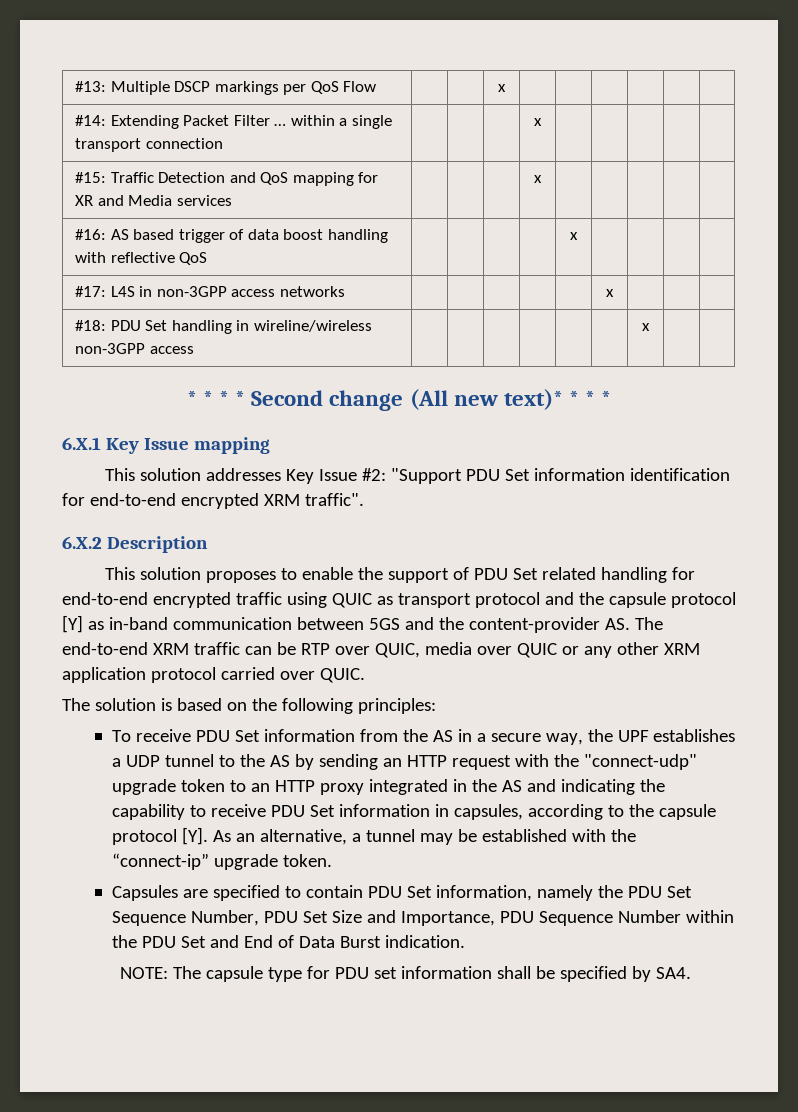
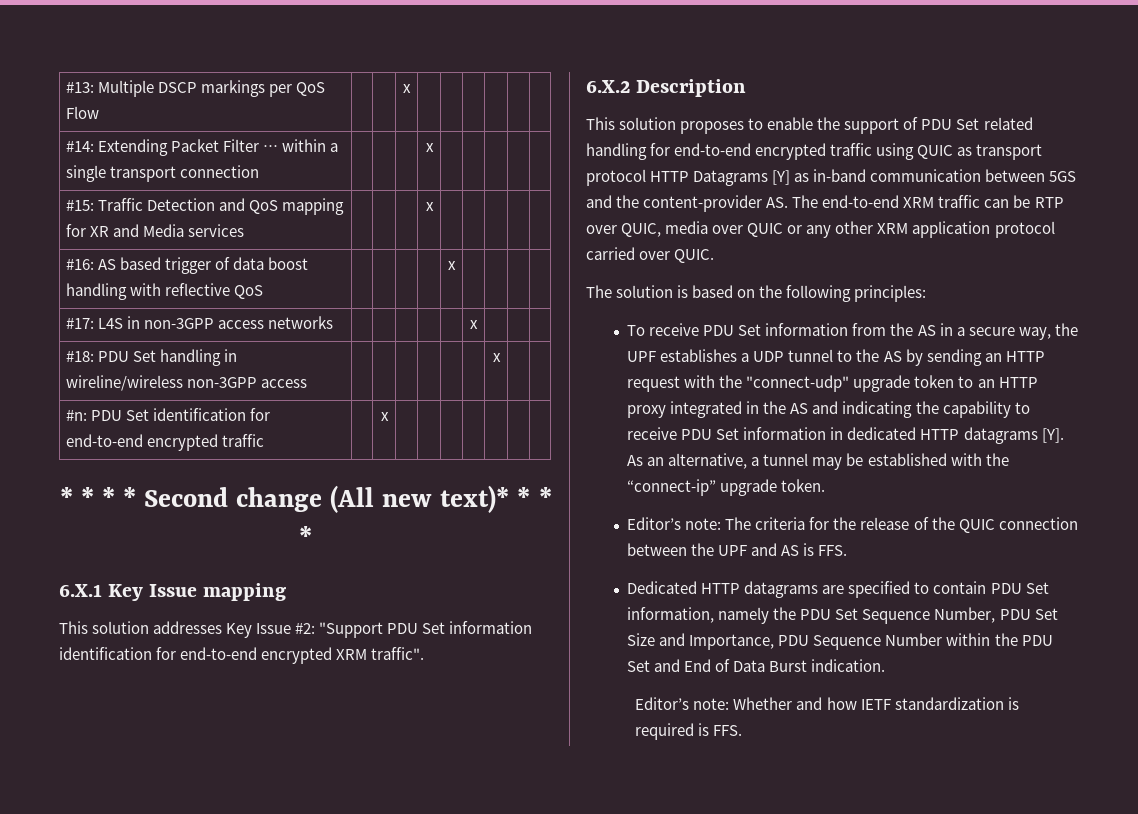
(650, 327) none -> [66,408,271,421] [66,434,265,451] [380,412,389,421] // #n: PDU Set identification for end-to-end encrypted traffic | | x | | | | | | |
[544,592,736,608] and the capsule protocol -> [650,170,769,186] HTTP Datagrams
[453,804,716,820] [111,829,177,845] capsules, according to the capsule protocol -> [847,427,1038,444] dedicated HTTP datagrams
[111,885,178,901] Capsules -> [627,517,1078,533] [627,543,848,556] [627,581,819,598] Editor’s note: The criteria for the release of the QUIC connection between the UPF and AS is FFS. // Dedicated HTTP datagrams
[120,966,692,982] NOTE: The capsule type for PDU set information shall be specified by SA4. -> [635,697,1019,710] [635,723,743,740] Editor’s note: Whether and how IETF standardization is required is FFS.

